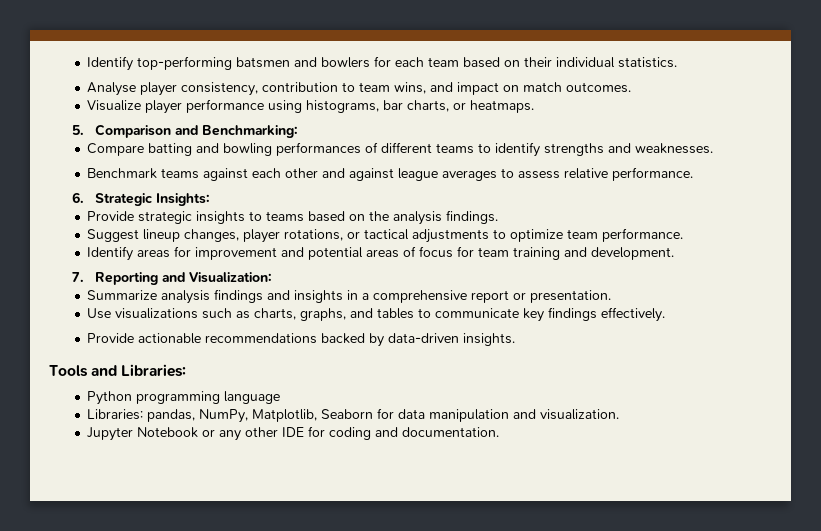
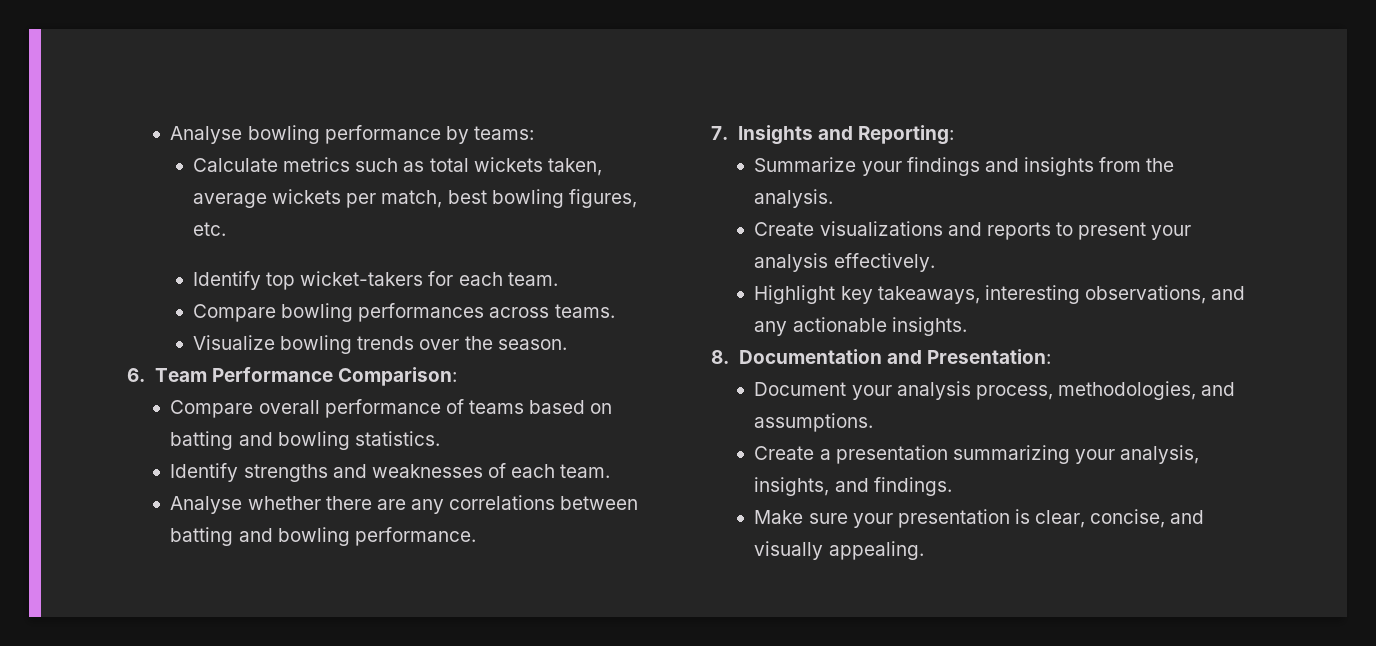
[87,56,678,71] [87,82,632,96] [87,99,535,114] [71,124,298,138] [87,142,714,157] [87,167,694,181] [71,192,210,206] [87,210,499,225] [87,228,684,243] [87,246,675,261] [71,272,272,285] Identify top-performing batsmen and bowlers for each team based on their individual statistics. // Analyse player consistency, contribution to team wins, and impact on match outcomes. // Visualize player performance using histograms, bar charts, or heatmaps. // 5. Comparison and Benchmarking: // Compare batting and bowling performances of different teams to identify strengths and weaknesses. // Benchmark teams against each other and against league averages to assess relative performance. // 6. Strategic Insights: // Provide strategic insights to teams based on the analysis findings. // Suggest lineup changes, player rotations, or tactical adjustments to optimize team performance. // Identify areas for improvement and potential areas of focus for team training and development. // 7. Reporting and Visualization: -> [170,125,535,144] [193,157,602,176] [193,189,637,208] [193,222,227,236] [193,271,558,290] [193,303,615,322] [193,335,567,354] [127,367,457,386] [170,399,613,418] [170,431,440,450] [170,463,611,482] [170,495,639,514] [170,527,476,546] [711,125,954,145] Analyse bowling performance by teams: // Calculate metrics such as total wickets taken, average wickets per match, best bowling figures, etc. // Identify top wicket-takers for each team. // Compare bowling performances across teams. // Visualize bowling trends over the season. // 6. Team Performance Comparison: // Compare overall performance of teams based on batting and bowling statistics. // Identify strengths and weaknesses of each team. // Analyse whether there are any correlations between batting and bowling performance. // 7. Insights and Reporting:
[161,290,211,304] analysis -> [861,161,902,176] your
[347,290,612,303] [87,307,666,322] [87,333,516,347] [49,364,187,377] [87,391,281,405] [87,408,620,423] [87,426,500,441] in a comprehensive report or presentation. // Use visualizations such as charts, graphs, and tables to communicate key findings effectively. // Provide actionable recommendations backed by data-driven insights. // Tools and Libraries: // Python programming language // Libraries: pandas, NumPy, Matplotlib, Seaborn for data manipulation and visualization. // Jupyter Notebook or any other IDE for coding and documentation. -> [1099,157,1175,172] [754,189,834,208] [754,221,1192,240] [754,253,935,272] [754,285,1246,304] [754,317,967,336] [711,349,1051,364] [754,381,1236,400] [754,413,874,432] [754,445,1200,464] [754,477,952,496] [754,509,1205,528] [754,541,924,560] from the analysis. // Create visualizations and reports to present your analysis effectively. // Highlight key takeaways, interesting observations, and any actionable insights. // 8. Documentation and Presentation: // Document your analysis process, methodologies, and assumptions. // Create a presentation summarizing your analysis, insights, and findings. // Make sure your presentation is clear, concise, and visually appealing.

